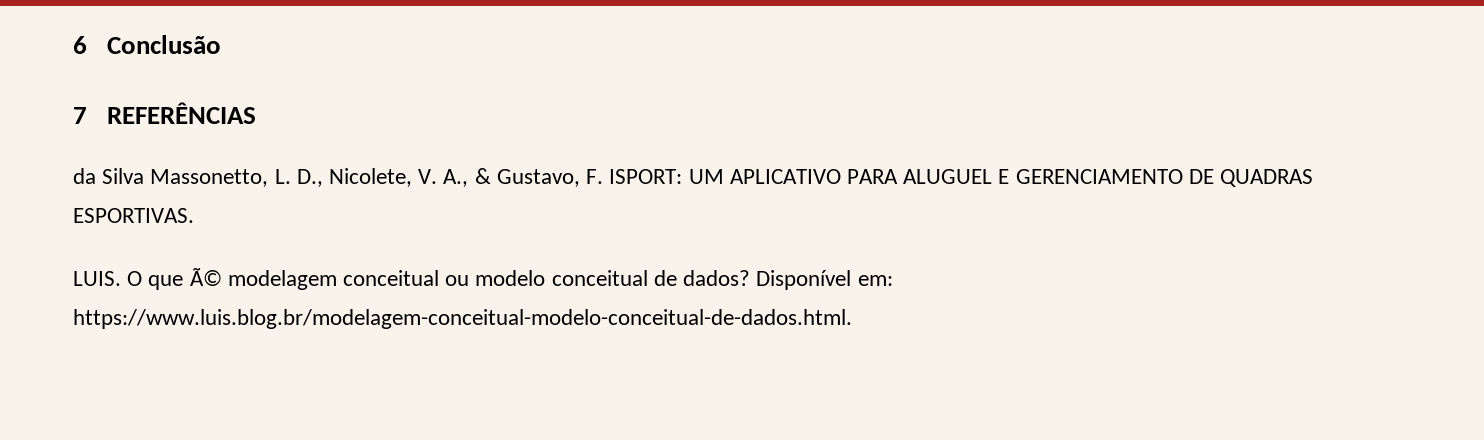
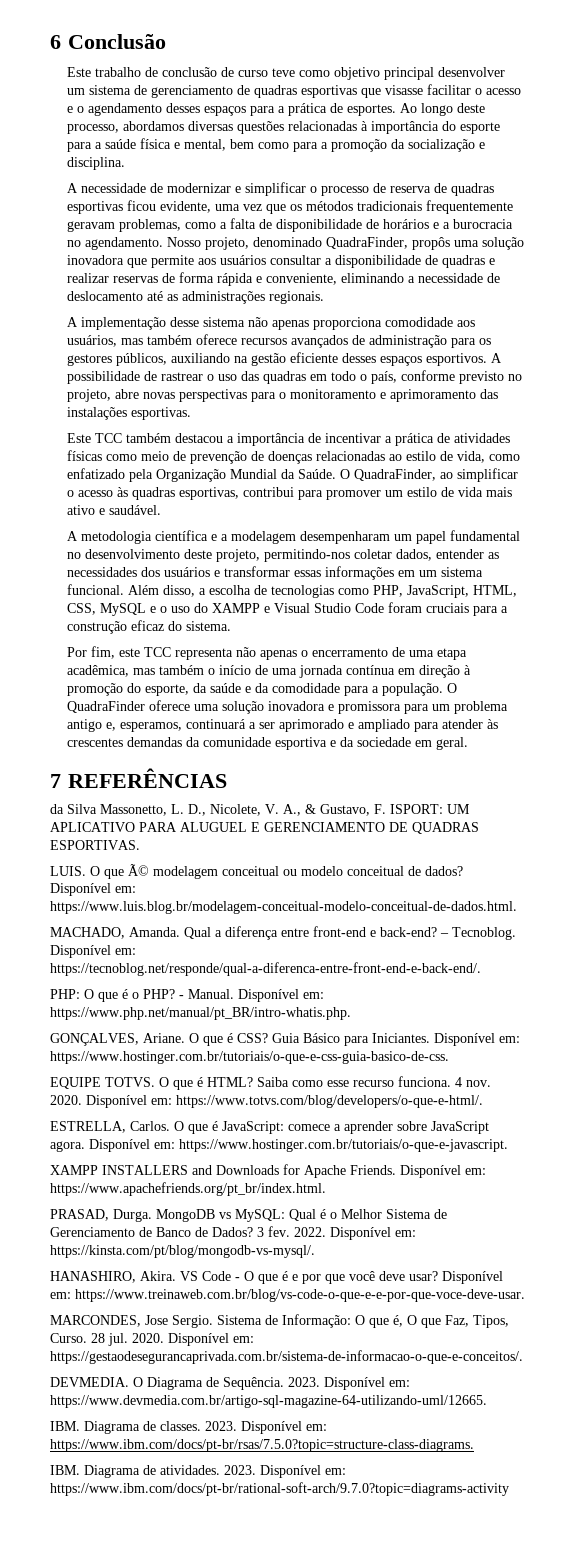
(222, 44) none -> [66,67,505,80] [66,84,521,98] [66,103,485,116] [66,121,500,134] [66,138,485,152] [66,157,125,170] [66,182,494,196] [66,200,513,214] [66,218,513,232] [66,237,524,250] [66,255,495,268] [66,272,500,286] [66,291,324,304] [66,317,475,330] [66,334,491,348] [66,352,502,366] [66,370,522,384] [66,389,498,402] [66,407,191,420] [66,433,510,446] [66,450,520,464] [66,468,518,482] [66,487,512,500] [66,505,161,515] [66,530,520,544] [66,549,499,562] [66,566,483,580] [66,584,517,598] [66,602,508,616] [66,620,231,634] [66,646,467,660] [66,665,471,678] [66,683,457,696] [66,700,508,714] [66,719,498,732] [66,737,468,750] // Este trabalho de conclusão de curso teve como objetivo principal desenvolver um sistema de gerenciamento de quadras esportivas que visasse facilitar o acesso e o agendamento desses espaços para a prática de esportes. Ao longo deste processo, abordamos diversas questões relacionadas à importância do esporte para a saúde física e mental, bem como para a promoção da socialização e disciplina. // A necessidade de modernizar e simplificar o processo de reserva de quadras esportivas ficou evidente, uma vez que os métodos tradicionais frequentemente geravam problemas, como a falta de disponibilidade de horários e a burocracia no agendamento. Nosso projeto, denominado QuadraFinder, propôs uma solução inovadora que permite aos usuários consultar a disponibilidade de quadras e realizar reservas de forma rápida e conveniente, eliminando a necessidade de deslocamento até as administrações regionais. // A implementação desse sistema não apenas proporciona comodidade aos usuários, mas também oferece recursos avançados de administração para os gestores públicos, auxiliando na gestão eficiente desses espaços esportivos. A possibilidade de rastrear o uso das quadras em todo o país, conforme previsto no projeto, abre novas perspectivas para o monitoramento e aprimoramento das instalações esportivas. // Este TCC também destacou a importância de incentivar a prática de atividades físicas como meio de prevenção de doenças relacionadas ao estilo de vida, como enfatizado pela Organização Mundial da Saúde. O QuadraFinder, ao simplificar o acesso às quadras esportivas, contribui para promover um estilo de vida mais ativo e saudável. // A metodologia científica e a modelagem desempenharam um papel fundamental no desenvolvimento deste projeto, permitindo-nos coletar dados, entender as necessidades dos usuários e transformar essas informações em um sistema funcional. Além disso, a escolha de tecnologias como PHP, JavaScript, HTML, CSS, MySQL e o uso do XAMPP e Visual Studio Code foram cruciais para a construção eficaz do sistema. // Por fim, este TCC representa não apenas o encerramento de uma etapa acadêmica, mas também o início de uma jornada contínua em direção à promoção do esporte, da saúde e da comodidade para a população. O QuadraFinder oferece uma solução inovadora e promissora para um problema antigo e, esperamos, continuará a ser aprimorado e ampliado para atender às crescentes demandas da comunidade esportiva e da sociedade em geral.
(852, 319) none -> [50,926,516,940] [50,945,136,958] [50,962,481,976] [50,989,324,1002] [50,1007,351,1020] [50,1033,520,1046] [50,1051,449,1064] [50,1076,491,1090] [50,1095,483,1108] [50,1121,489,1134] [50,1139,508,1152] [50,1164,486,1178] [50,1182,326,1196] [50,1209,447,1222] [50,1226,416,1240] [50,1245,315,1258] [50,1271,503,1284] [50,1289,525,1302] [50,1314,509,1328] [50,1333,254,1346] [50,1350,523,1364] [50,1377,410,1390] [50,1395,487,1408] [50,1421,327,1434] [50,1439,474,1452] [50,1465,346,1478] [50,1482,509,1496] // MACHADO, Amanda. Qual a diferença entre front-end e back-end? – Tecnoblog. Disponível em: https://tecnoblog.net/responde/qual-a-diferenca-entre-front-end-e-back-end/. // PHP: O que é o PHP? - Manual. Disponível em: https://www.php.net/manual/pt_BR/intro-whatis.php. // GONÇALVES, Ariane. O que é CSS? Guia Básico para Iniciantes. Disponível em: https://www.hostinger.com.br/tutoriais/o-que-e-css-guia-basico-de-css. // EQUIPE TOTVS. O que é HTML? Saiba como esse recurso funciona. 4 nov. 2020. Disponível em: https://www.totvs.com/blog/developers/o-que-e-html/. // ESTRELLA, Carlos. O que é JavaScript: comece a aprender sobre JavaScript agora. Disponível em: https://www.hostinger.com.br/tutoriais/o-que-e-javascript. // XAMPP INSTALLERS and Downloads for Apache Friends. Disponível em: https://www.apachefriends.org/pt_br/index.html. // PRASAD, Durga. MongoDB vs MySQL: Qual é o Melhor Sistema de Gerenciamento de Banco de Dados? 3 fev. 2022. Disponível em: https://kinsta.com/pt/blog/mongodb-vs-mysql/. // HANASHIRO, Akira. VS Code - O que é e por que você deve usar? Disponível em: https://www.treinaweb.com.br/blog/vs-code-o-que-e-e-por-que-voce-deve-usar. // MARCONDES, Jose Sergio. Sistema de Informação: O que é, O que Faz, Tipos, Curso. 28 jul. 2020. Disponível em: https://gestaodesegurancaprivada.com.br/sistema-de-informacao-o-que-e-conceitos/. // DEVMEDIA. O Diagrama de Sequência. 2023. Disponível em: https://www.devmedia.com.br/artigo-sql-magazine-64-utilizando-uml/12665. // IBM. Diagrama de classes. 2023. Disponível em: https://www.ibm.com/docs/pt-br/rsas/7.5.0?topic=structure-class-diagrams. // IBM. Diagrama de atividades. 2023. Disponível em: https://www.ibm.com/docs/pt-br/rational-soft-arch/9.7.0?topic=diagrams-activity

